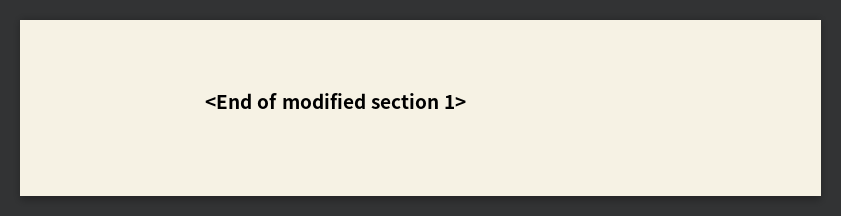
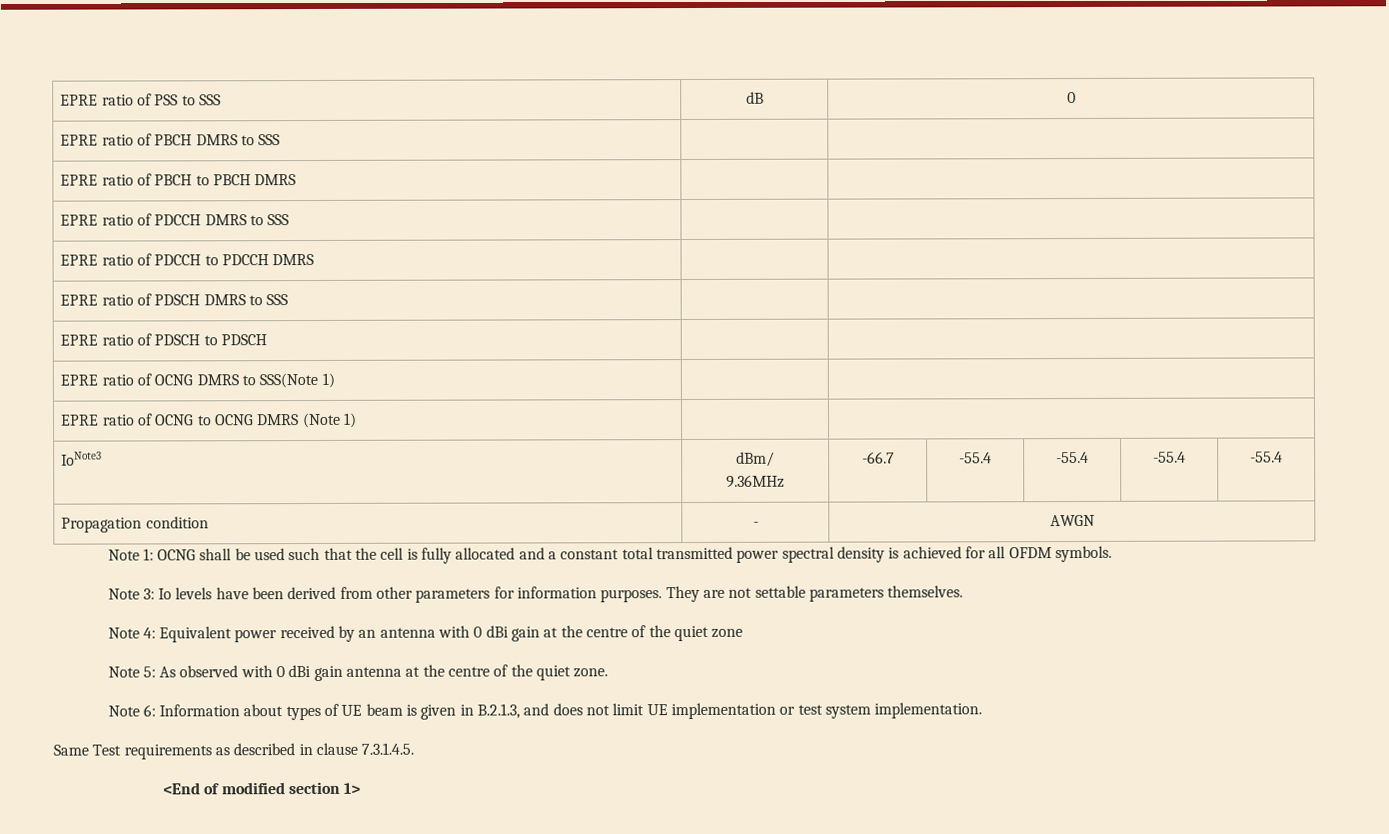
(205, 101) none -> [60,93,222,106] [745,91,764,104] [1066,92,1076,104] [60,133,281,146] [60,173,297,186] [60,213,290,226] [60,253,315,266] [60,293,289,306] [60,333,268,346] [60,372,335,389] [60,412,358,429] [61,451,103,466] [736,451,775,467] [726,474,785,488] [861,451,895,464] [959,452,992,464] [1056,451,1089,464] [1153,451,1186,463] [1250,451,1283,463] [61,516,209,533] [752,521,759,527] [1049,514,1095,527] [107,545,1112,564] [107,585,964,603] [107,625,744,643] [107,664,609,681] [107,702,983,721] [53,742,415,760] EPRE ratio of PSS to SSS | dB | 0 // EPRE ratio of PBCH DMRS to SSS | | // EPRE ratio of PBCH to PBCH DMRS | | // EPRE ratio of PDCCH DMRS to SSS | | // EPRE ratio of PDCCH to PDCCH DMRS | | // EPRE ratio of PDSCH DMRS to SSS | | // EPRE ratio of PDSCH to PDSCH | | // EPRE ratio of OCNG DMRS to SSS(Note 1) | | // EPRE ratio of OCNG to OCNG DMRS (Note 1) | | // IoNote3 | dBm/ // 9.36MHz | -66.7 | -55.4 | -55.4 | -55.4 | -55.4 // Propagation condition | - | AWGN // Note 1: OCNG shall be used such that the cell is fully allocated and a constant total transmitted power spectral density is achieved for all OFDM symbols. // Note 3: Io levels have been derived from other parameters for information purposes. They are not settable parameters themselves. // Note 4: Equivalent power received by an antenna with 0 dBi gain at the centre of the quiet zone // Note 5: As observed with 0 dBi gain antenna at the centre of the quiet zone. // Note 6: Information about types of UE beam is given in B.2.1.3, and does not limit UE implementation or test system implementation. // Same Test requirements as described in clause 7.3.1.4.5. //

